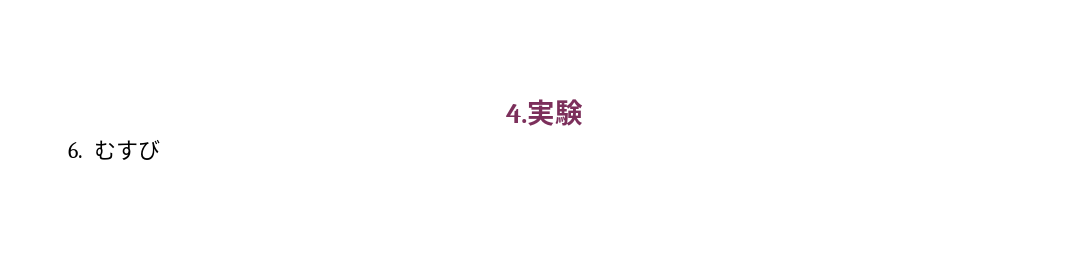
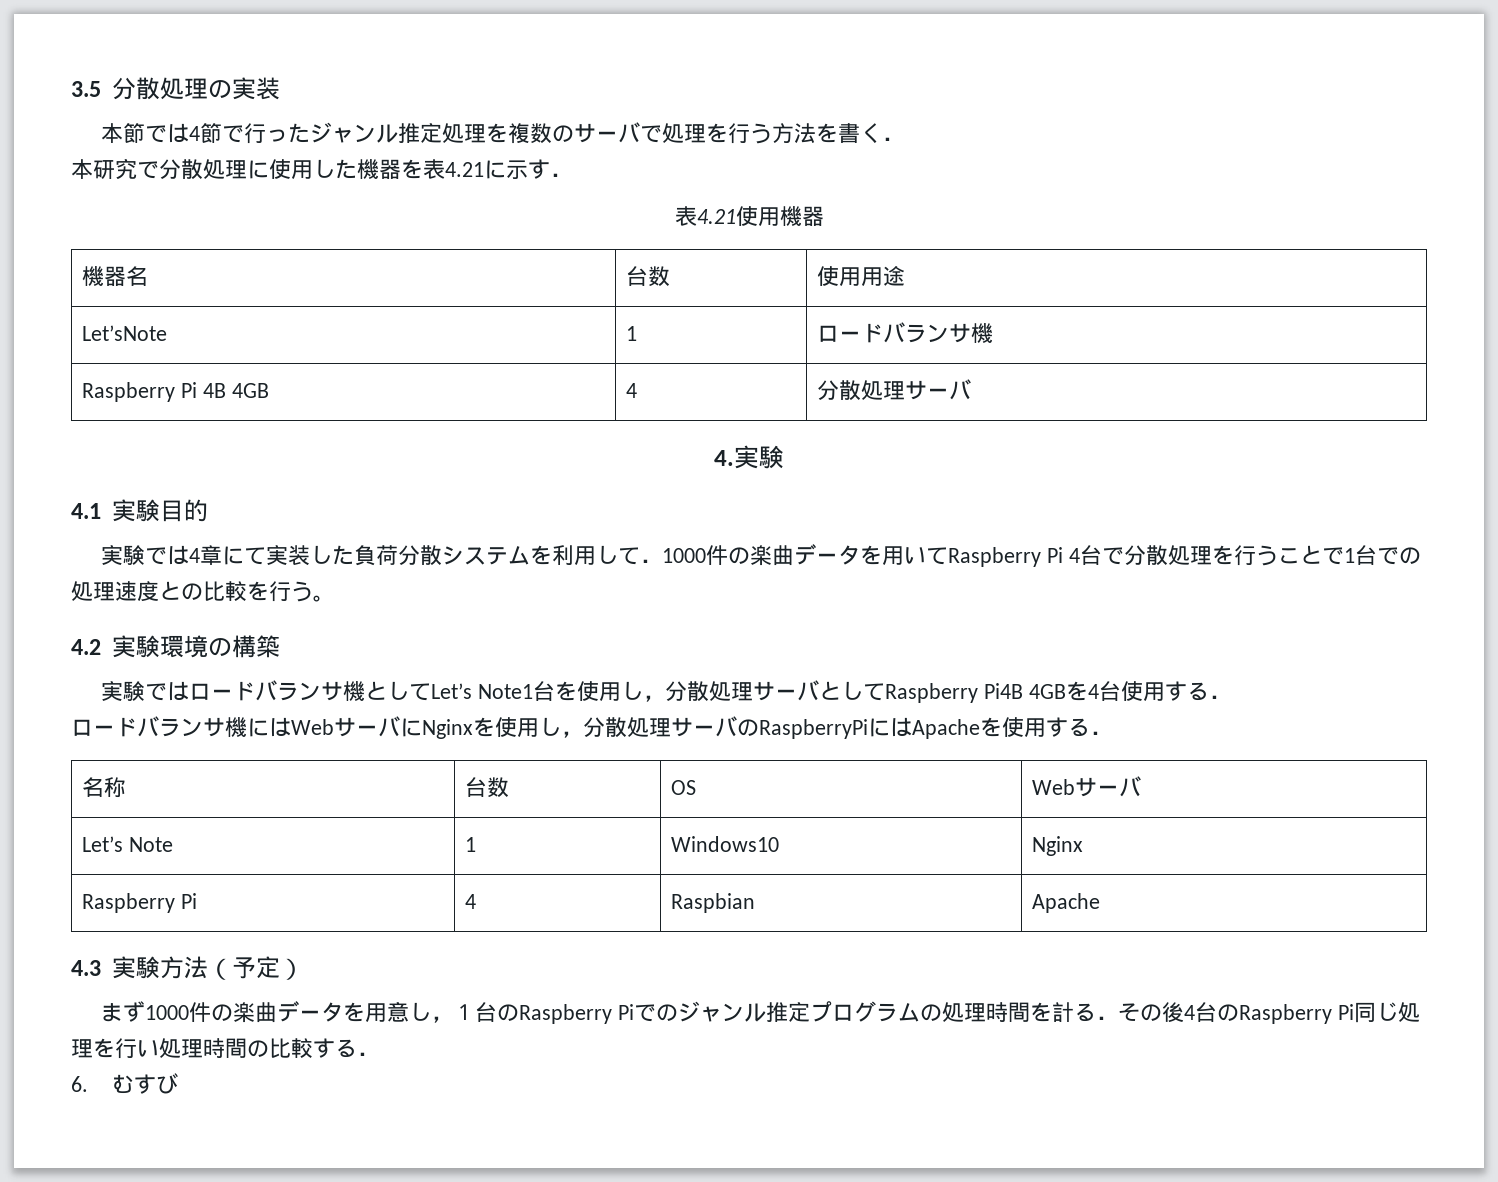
[506,99,583,126] 4.実験 -> [71,77,281,100] [101,122,905,144] [71,158,572,180] [674,206,824,226] [82,266,149,286] [626,266,671,287] [817,266,906,286] [82,325,168,341] [626,326,638,341] [817,322,994,343] [82,382,269,402] [626,383,638,398] [817,379,972,401] [714,445,784,469] [71,499,209,522] [101,544,1421,567] [71,581,335,602] [71,635,281,658] [101,680,1231,703] [71,716,1112,739] [82,777,127,798] [465,777,510,798] [671,780,697,795] [1032,776,1142,797] [82,836,174,852] [465,837,477,852] [671,836,780,852] [1032,836,1084,856] [82,893,198,913] [465,894,477,909] [671,893,756,913] [1032,893,1101,913] [71,956,305,980] [101,1001,1420,1024] [71,1038,379,1059] 3.5分散処理の実装 // 本節では4節で行ったジャンル推定処理を複数のサーバで処理を行う方法を書く． // 本研究で分散処理に使用した機器を表4.21に示す． // 表4.21使用機器 // 機器名 | 台数 | 使用用途 // Let’sNote | 1 | ロードバランサ機 // Raspberry Pi 4B 4GB | 4 | 分散処理サーバ // 4.実験 // 4.1実験目的 // 実験では4章にて実装した負荷分散システムを利用して．1000件の楽曲データを用いてRaspberry Pi 4台で分散処理を行うことで1台での処理速度との比較を行う。 // 4.2実験環境の構築 // 実験ではロードバランサ機としてLet’s Note1台を使用し，分散処理サーバとしてRaspberry Pi4B 4GBを4台使用する． // ロードバランサ機にはWebサーバにNginxを使用し，分散処理サーバのRaspberryPiにはApacheを使用する． // 名称 | 台数 | OS | Webサーバ // Let’s Note | 1 | Windows10 | Nginx // Raspberry Pi | 4 | Raspbian | Apache // 4.3実験方法（予定） // まず1000件の楽曲データを用意し，１台のRaspberry Piでのジャンル推定プログラムの処理時間を計る．その後4台のRaspberry Pi同じ処理を行い処理時間の比較する．

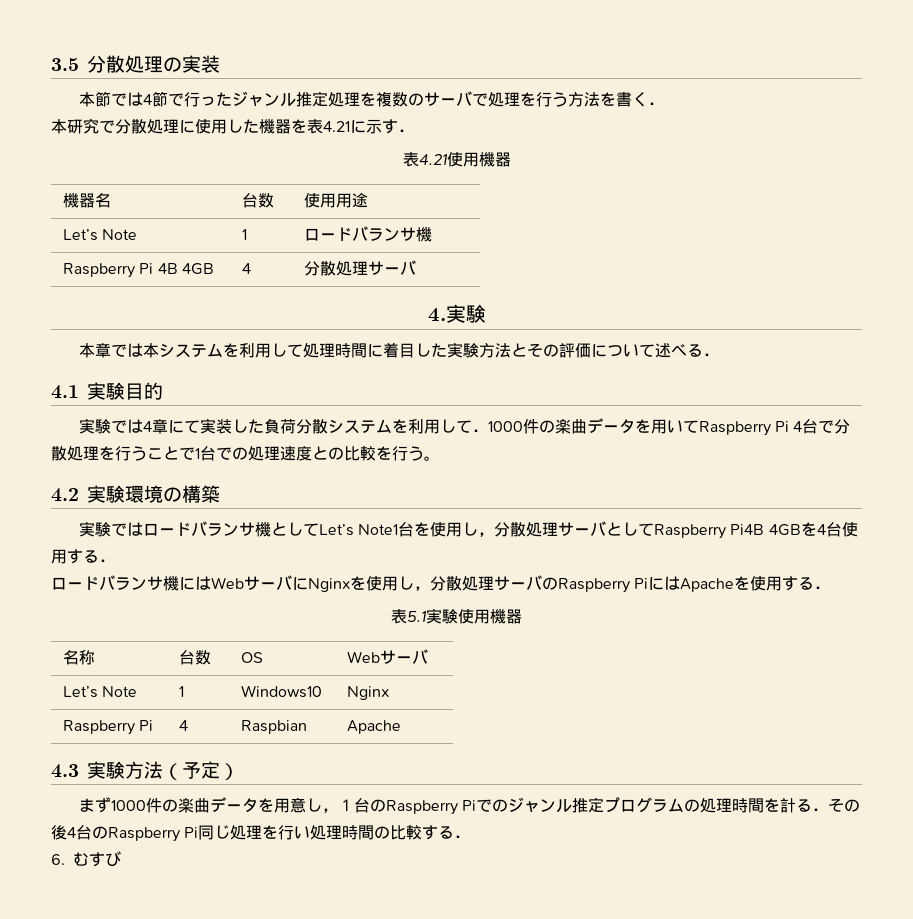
[82,325,168,341] Let’sNote -> [62,229,138,241] Let’s Note
(784, 457) none -> [78,342,719,358] // 本章では本システムを利用して処理時間に着目した実験方法とその評価について述べる．
[759,719,868,739] RaspberryPi -> [558,578,649,593] Raspberry Pi
(1112, 733) none -> [391,608,522,624] // 表5.1実験使用機器

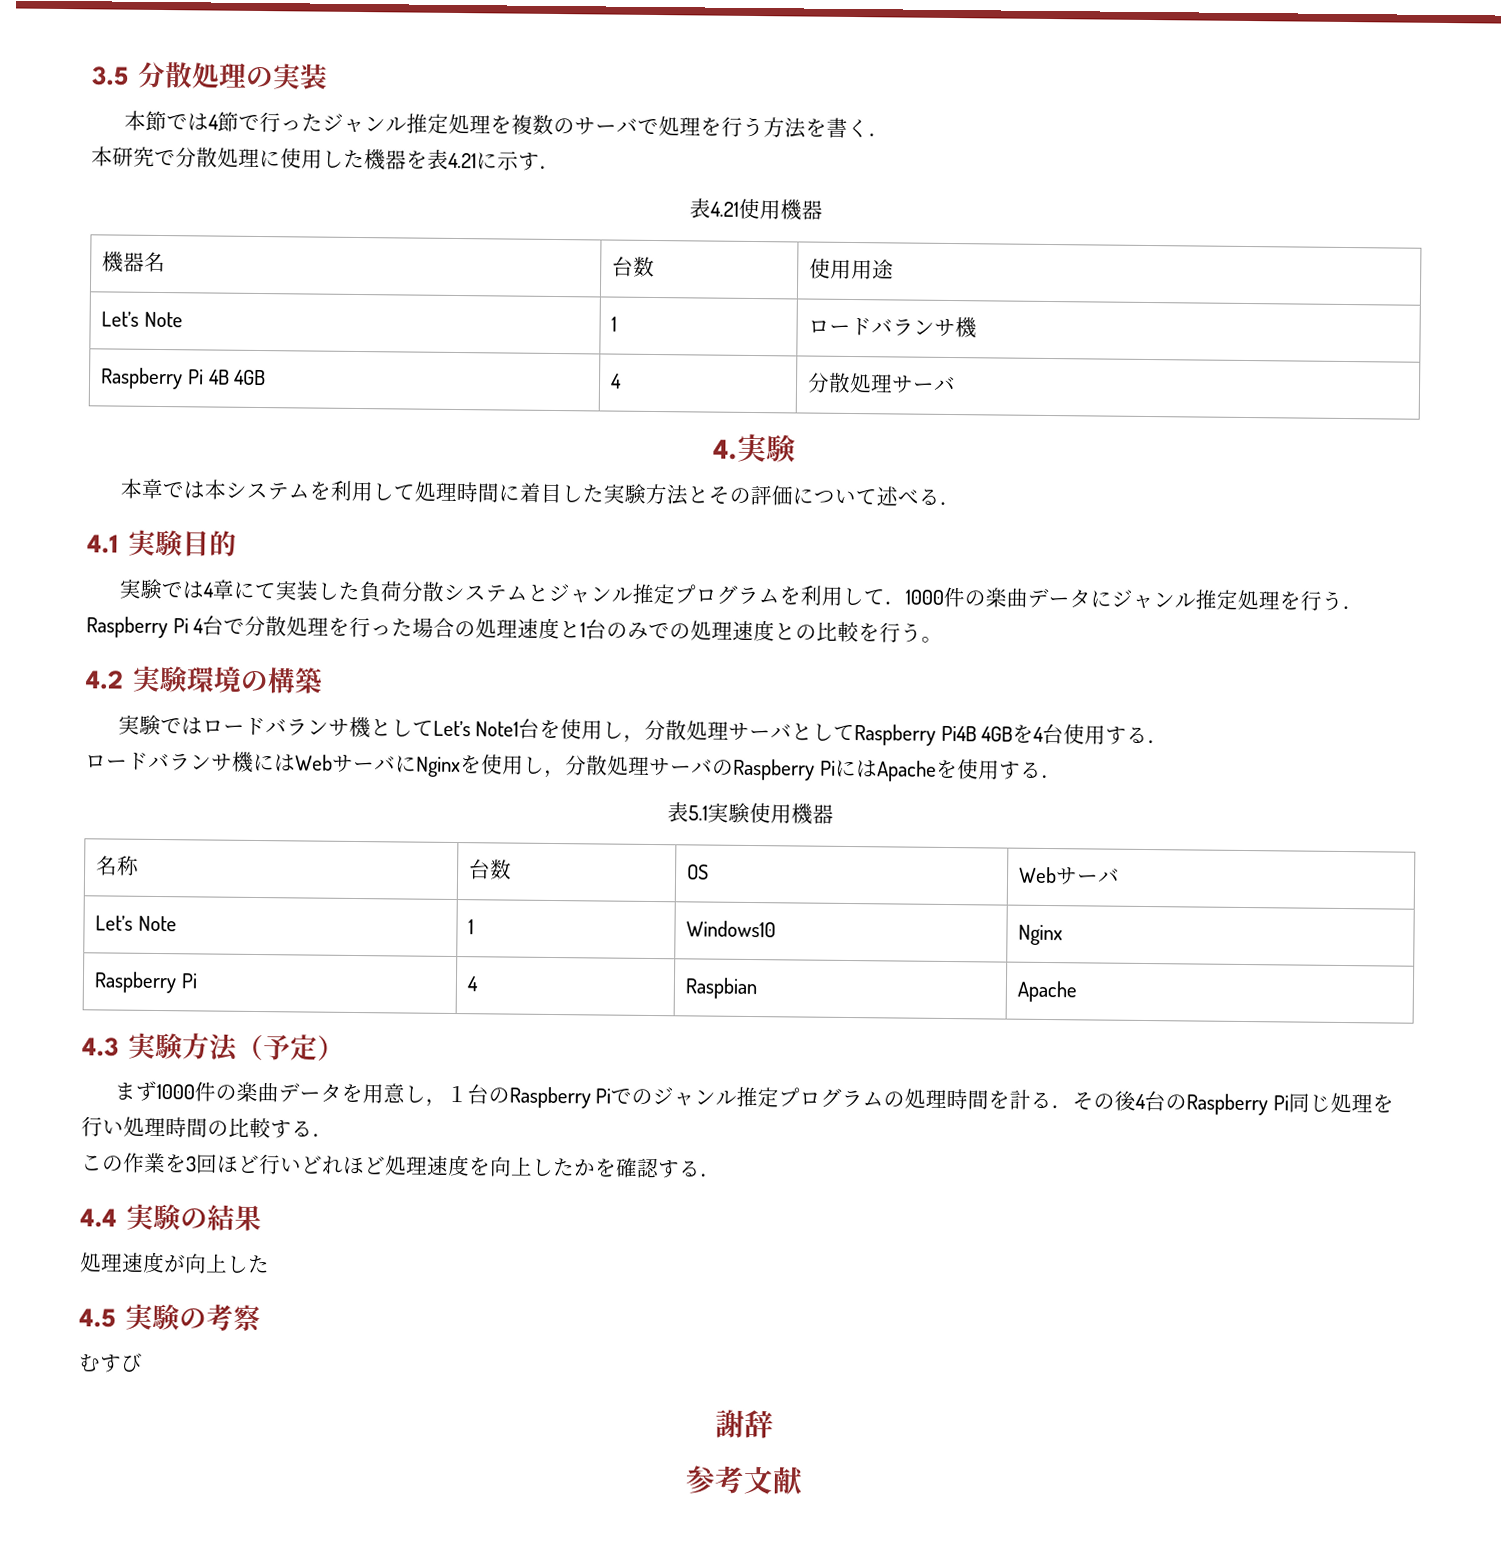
(392, 426) none -> [526,583,780,605] とジャンル推定プログラム
[634,419,699,434] を用いて -> [1089,589,1364,611] にジャンル推定処理を行う．
[131,446,216,461] うことで1台 -> [370,617,650,640] った場合の処理速度と1台のみ
[51,854,65,865] 6. -> [81,1152,722,1179] [80,1203,263,1232] [80,1251,270,1274] [79,1303,262,1333] この作業を3回ほど行いどれほど処理速度を向上したかを確認する． // 4.4実験の結果 // 処理速度が向上した // 4.5実験の考察 //
(121, 859) none -> [714,1409,774,1439] [684,1465,804,1495] // 謝辞 // 参考文献

